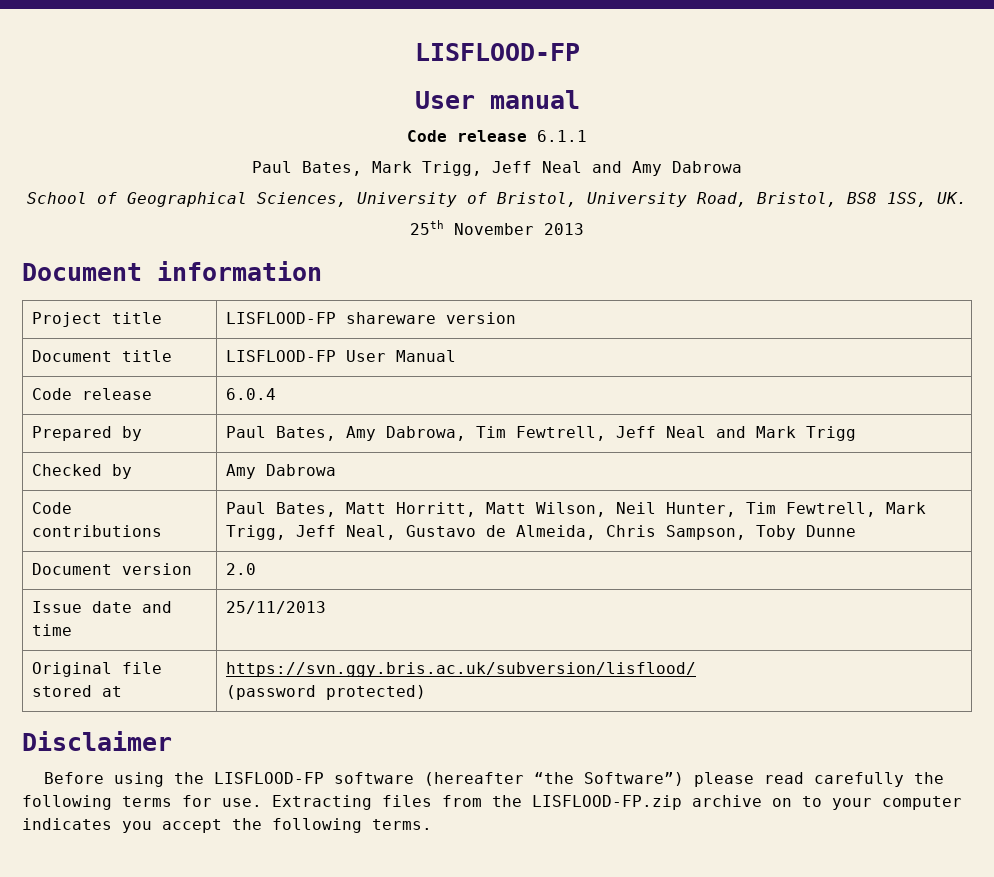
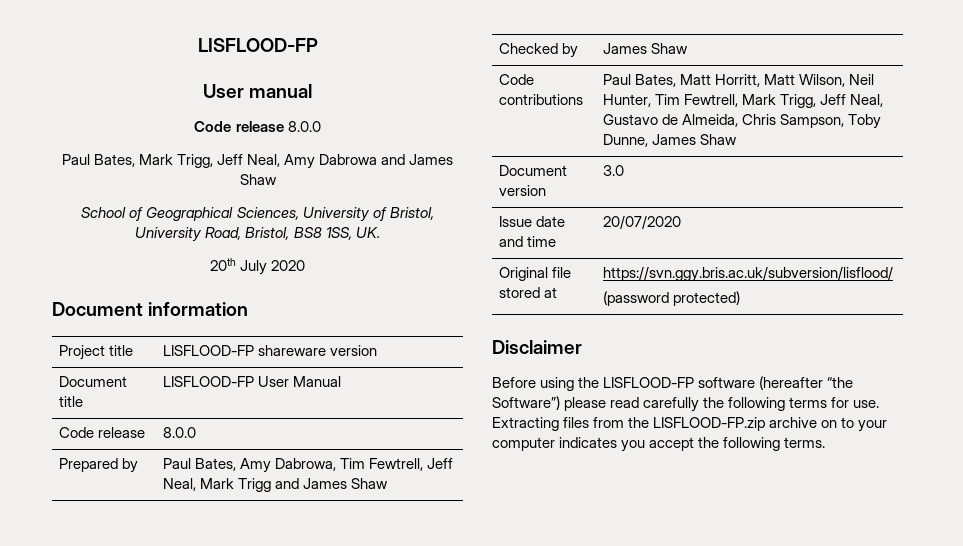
[537,130,587,142] 6.1.1 -> [287,121,321,132] 8.0.0
[542,161,742,176] Neal and Amy Dabrowa -> [247,154,454,169] [239,174,277,185] Neal, Amy Dabrowa and James Shaw
[410,220,584,235] 25th November 2013 -> [209,258,306,275] 20th July 2020
[226,388,277,400] 6.0.4 -> [162,427,196,438] 8.0.0
[666,426,747,438] Neal and -> [162,478,196,491] Neal,
(857, 433) none -> [274,478,389,489] and James Shaw
[226,464,337,479] Amy Dabrowa -> [602,43,688,54] James Shaw
[806,525,857,537] Dunne -> [602,134,737,147] Dunne, James Shaw
[226,563,257,575] 2.0 -> [602,165,624,176] 3.0
[226,601,327,614] 25/11/2013 -> [602,215,681,229] 20/07/2020

